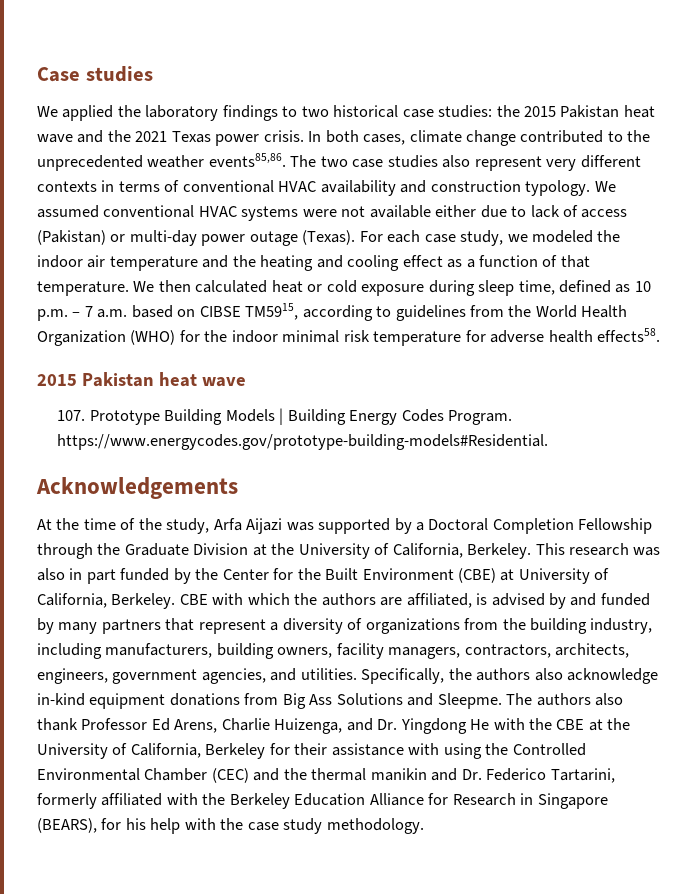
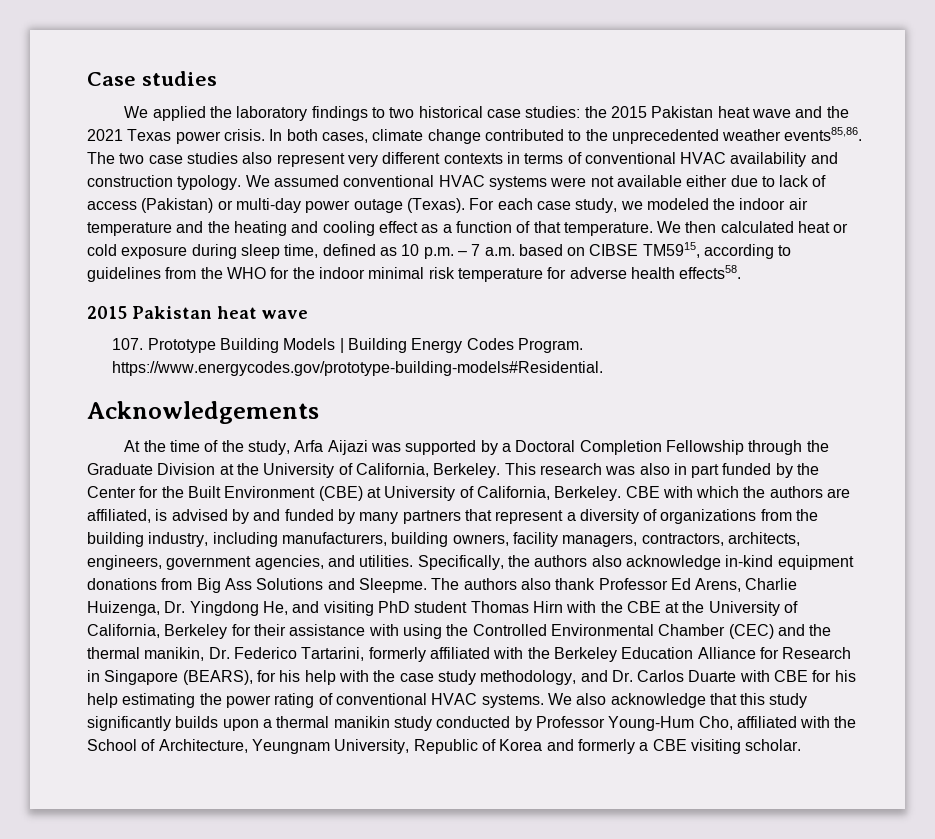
[535,305,628,318] [37,330,176,346] World Health Organization (WHO) -> [226,267,266,279] WHO
[346,718,373,731] and -> (160, 608) none
[470,719,490,730] He -> [262,601,563,616] He, and visiting PhD student Thomas Hirn
[370,768,458,781] manikin and -> [144,647,205,661] manikin,
[326,818,424,834] methodology. -> [480,670,856,685] [87,693,808,708] [87,716,857,731] [87,739,802,754] methodology, and Dr. Carlos Duarte with CBE for his help estimating the power rating of conventional HVAC systems. We also acknowledge that this study significantly builds upon a thermal manikin study conducted by Professor Young-Hum Cho, affiliated with the School of Architecture, Yeungnam University, Republic of Korea and formerly a CBE visiting scholar.

